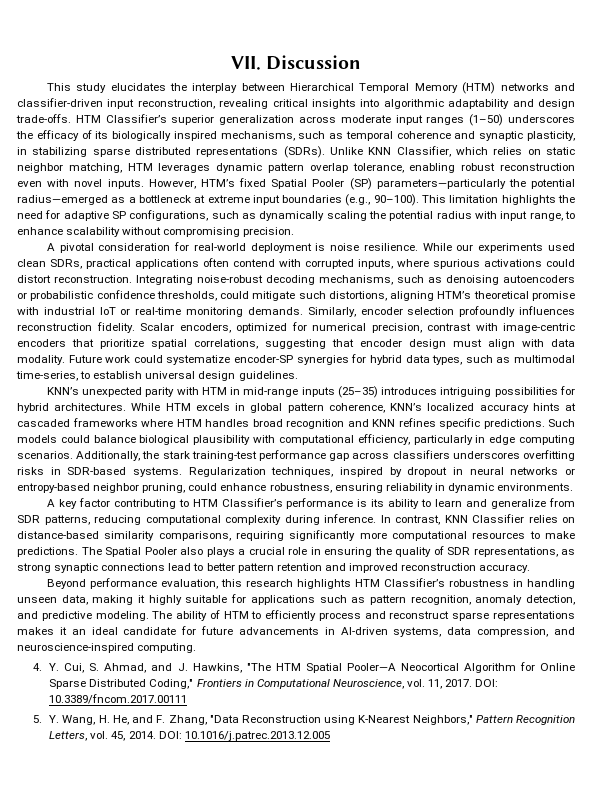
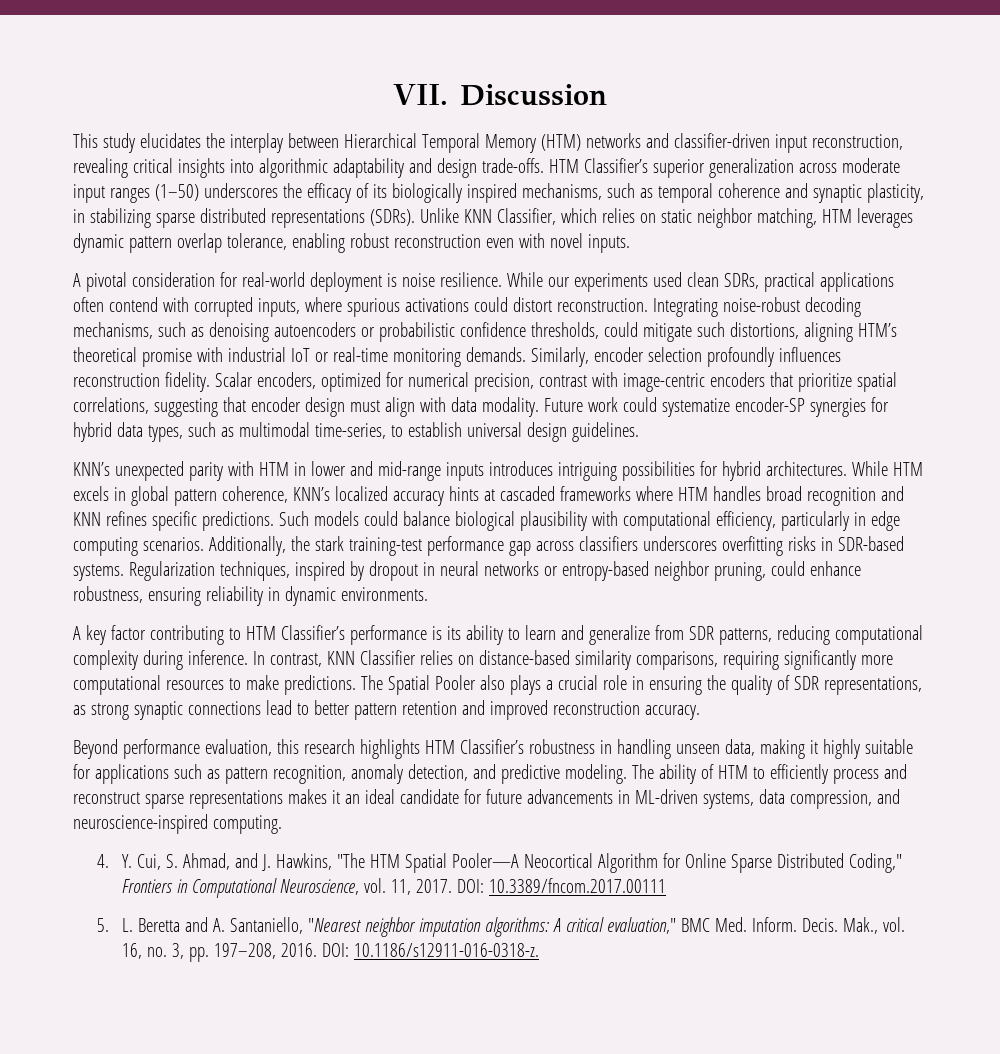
[148,178,575,190] [17,194,576,206] [17,210,575,221] [17,227,295,237] However, HTM’s fixed Spatial Pooler (SP) parameters—particularly the potential radius—emerged as a bottleneck at extreme input boundaries (e.g., 90–100). This limitation highlights the need for adaptive SP configurations, such as dynamically scaling the potential radius with input range, to enhance scalability without compromising precision. -> (630, 243) none
(241, 391) none -> [310,461,373,476] lower and
[337,386,378,398] (25–35) -> (484, 471) none
[340,627,388,635] AI-driven -> [634,789,698,804] ML-driven
[49,715,576,725] [49,731,330,741] Y. Wang, H. He, and F. Zhang, "Data Reconstruction using K-Nearest Neighbors," Pattern Recognition Letters, vol. 45, 2014. DOI: 10.1016/j.patrec.2013.12.005 -> [121,917,905,937] [121,943,539,962] L. Beretta and A. Santaniello, "Nearest neighbor imputation algorithms: A critical evaluation," BMC Med. Inform. Decis. Mak., vol. 16, no. 3, pp. 197–208, 2016. DOI: 10.1186/s12911-016-0318-z.

